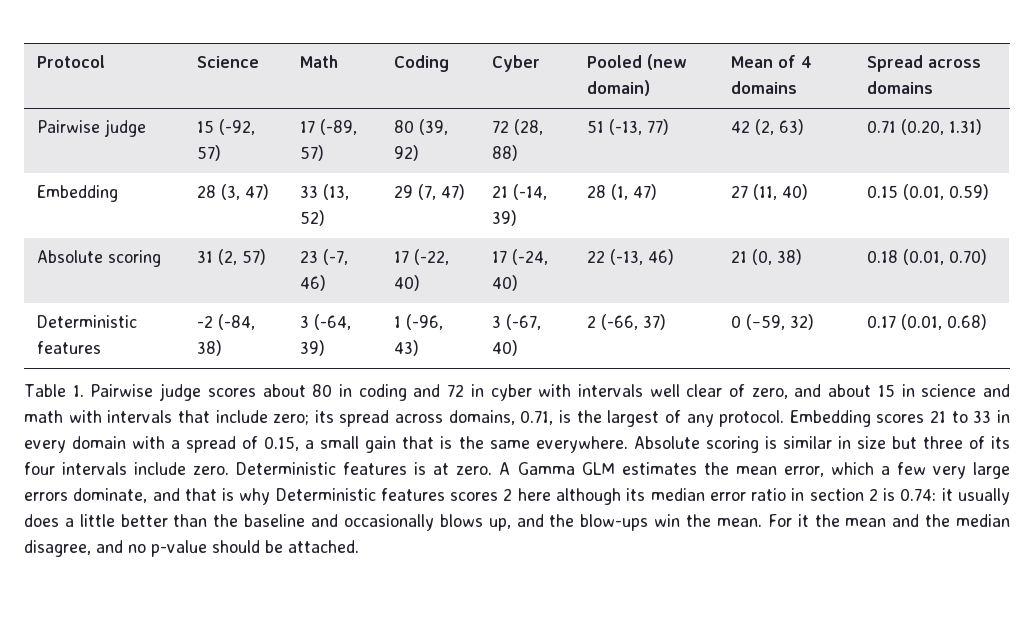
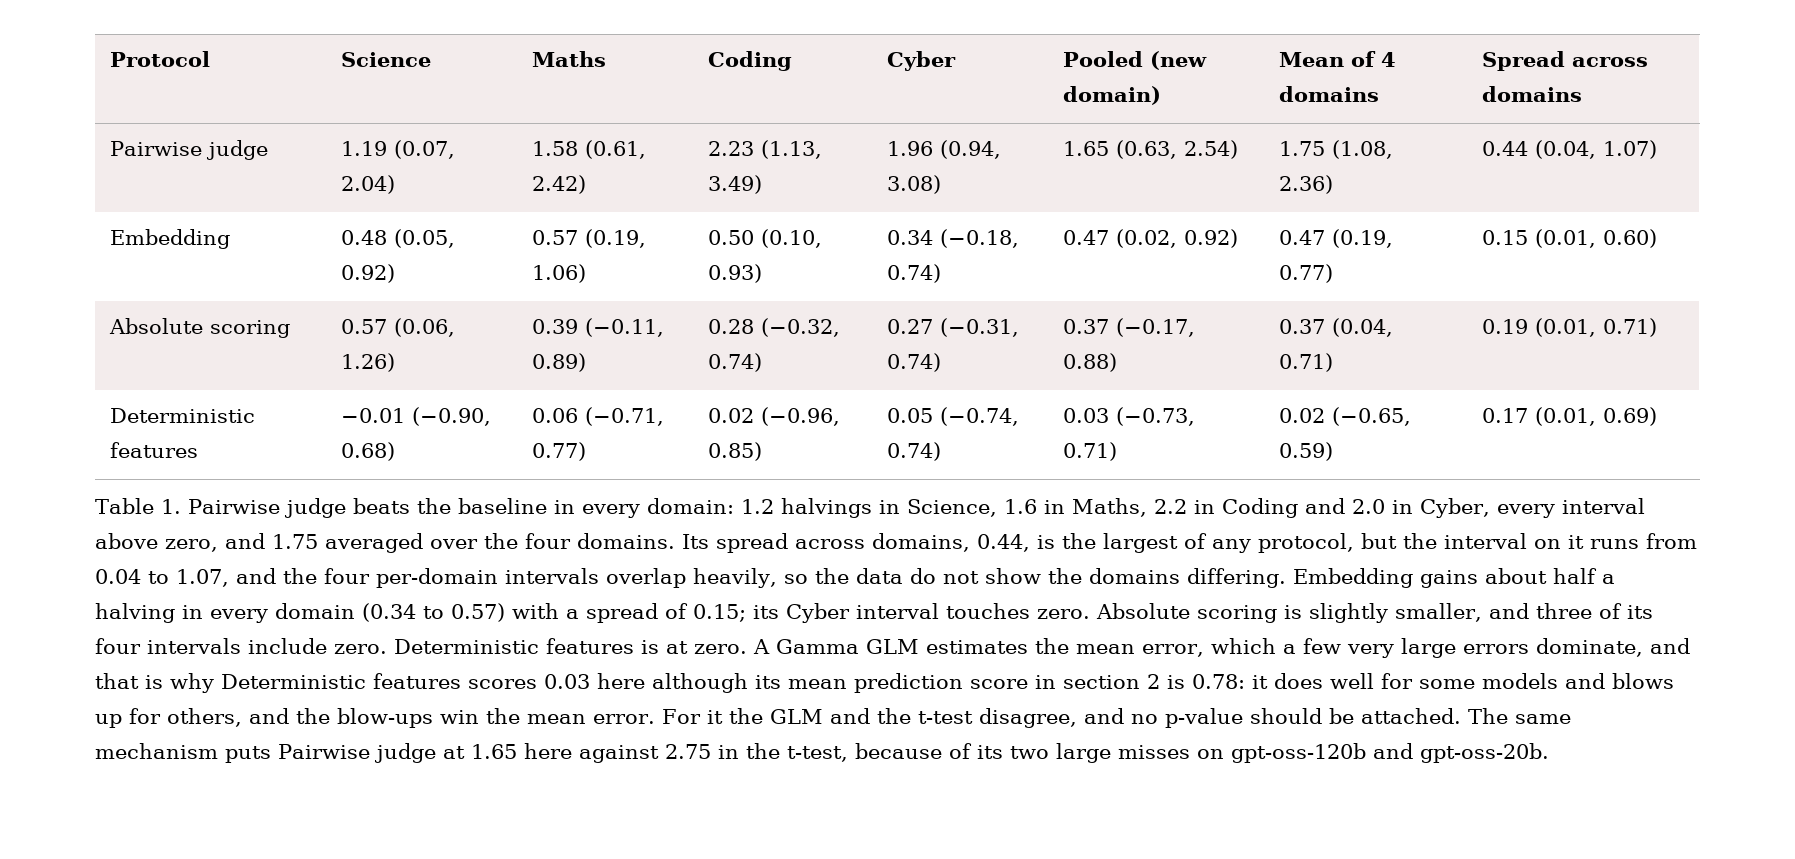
[299,55,338,68] Math -> [532,51,607,67] Maths
[196,119,255,135] [196,145,221,161] [299,119,357,135] [299,145,324,161] [393,119,448,135] [393,145,419,161] [491,119,543,135] [491,145,518,161] [586,119,669,135] [730,119,804,135] [866,119,982,135] [36,185,118,202] [196,184,269,200] [299,184,349,200] [299,210,325,226] [393,184,465,200] [491,184,547,200] [491,210,517,226] [586,184,657,200] [730,184,808,200] 15 (-92, 57) | 17 (-89, 57) | 80 (39, 92) | 72 (28, 88) | 51 (-13, 77) | 42 (2, 63) | 0.71 (0.20, 1.31) // Embedding | 28 (3, 47) | 33 (13, 52) | 29 (7, 47) | 21 (-14, 39) | 28 (1, 47) | 27 (11, 40) -> [341,140,456,159] [341,175,396,194] [532,140,647,159] [532,175,587,194] [708,140,823,159] [708,175,763,194] [887,140,1002,159] [887,175,942,194] [1063,140,1239,159] [1279,140,1394,159] [1279,175,1334,194] [1482,140,1658,159] [110,229,231,249] [341,229,456,248] [341,264,396,283] [532,229,647,248] [532,264,587,283] [708,229,823,248] [708,264,763,283] [887,229,1020,248] [887,264,942,283] [1063,229,1239,248] [1279,229,1394,248] [1279,264,1334,283] 1.19 (0.07, 2.04) | 1.58 (0.61, 2.42) | 2.23 (1.13, 3.49) | 1.96 (0.94, 3.08) | 1.65 (0.63, 2.54) | 1.75 (1.08, 2.36) | 0.44 (0.04, 1.07) // Embedding | 0.48 (0.05, 0.92) | 0.57 (0.19, 1.06) | 0.50 (0.10, 0.93) | 0.34 (−0.18, 0.74) | 0.47 (0.02, 0.92) | 0.47 (0.19, 0.77)
[948,184,989,200] 0.59) -> [1603,229,1658,248] 0.60)
[196,249,266,265] [299,249,348,265] [299,275,326,291] [393,249,449,265] [393,275,420,291] [491,249,548,265] [491,275,518,291] [586,249,674,265] [730,249,802,265] [866,249,987,265] [36,315,137,328] [36,341,101,354] [196,314,255,330] [196,340,222,356] [299,314,351,330] [299,340,325,356] [393,314,443,330] [393,340,419,356] [491,314,541,330] [491,340,518,356] [586,314,666,330] [730,314,814,330] 31 (2, 57) | 23 (-7, 46) | 17 (-22, 40) | 17 (-24, 40) | 22 (-13, 46) | 21 (0, 38) | 0.18 (0.01, 0.70) // Deterministic features | -2 (-84, 38) | 3 (-64, 39) | 1 (-96, 43) | 3 (-67, 40) | 2 (-66, 37) | 0 (−59, 32) -> [341,318,456,337] [341,353,396,372] [532,318,665,337] [532,353,587,372] [708,318,841,337] [708,353,763,372] [887,318,1020,337] [887,353,942,372] [1063,318,1196,337] [1063,353,1118,372] [1279,318,1394,337] [1279,353,1334,372] [1482,318,1658,337] [110,408,256,423] [110,442,199,458] [341,407,492,426] [341,442,396,461] [532,407,665,426] [532,442,587,461] [708,407,841,426] [708,442,763,461] [887,407,1020,426] [887,442,942,461] [1063,407,1196,426] [1063,442,1118,461] [1279,407,1412,426] [1279,442,1334,461] 0.57 (0.06, 1.26) | 0.39 (−0.11, 0.89) | 0.28 (−0.32, 0.74) | 0.27 (−0.31, 0.74) | 0.37 (−0.17, 0.88) | 0.37 (0.04, 0.71) | 0.19 (0.01, 0.71) // Deterministic features | −0.01 (−0.90, 0.68) | 0.06 (−0.71, 0.77) | 0.02 (−0.96, 0.85) | 0.05 (−0.74, 0.74) | 0.03 (−0.73, 0.71) | 0.02 (−0.65, 0.59)
[946,314,987,330] 0.68) -> [1603,407,1658,426] 0.69)
[207,384,1010,401] [24,410,334,425] scores about 80 in coding and 72 in cyber with intervals well clear of zero, and about 15 in science and math with intervals that include zero; its -> [352,498,1645,518] [95,533,709,553] beats the baseline in every domain: 1.2 halvings in Science, 1.6 in Maths, 2.2 in Coding and 2.0 in Cyber, every interval above zero, and 1.75 averaged over the four domains. Its
[520,410,554,425] 0.71, -> [977,534,1030,552] 0.44,
[719,410,1010,427] [24,436,917,453] protocol. Embedding scores 21 to 33 in every domain with a spread of 0.15, a small gain that is the same everywhere. Absolute scoring is similar in size but -> [1258,533,1697,553] [95,568,1615,588] [95,603,1529,623] protocol, but the interval on it runs from 0.04 to 1.07, and the four per-domain intervals overlap heavily, so the data do not show the domains differing. Embedding gains about half a halving in every domain (0.34 to 0.57) with a spread of 0.15; its Cyber interval touches zero. Absolute scoring is slightly smaller, and
[503,488,513,501] 2 -> [544,674,590,689] 0.03
[650,488,787,501] median error ratio -> [788,673,1028,693] mean prediction score
[900,488,1010,505] [24,514,511,531] 0.74: it usually does a little better than the baseline and occasionally blows up, -> [1192,673,1674,689] [95,708,242,728] 0.78: it does well for some models and blows up for others,
[716,518,762,527] mean. -> [527,714,655,724] mean error.
[845,514,1010,527] mean and the median -> [769,708,973,724] GLM and the t-test
(359, 546) none -> [1467,708,1571,724] [95,743,1549,763] The same mechanism puts Pairwise judge at 1.65 here against 2.75 in the t-test, because of its two large misses on gpt-oss-120b and gpt-oss-20b.

